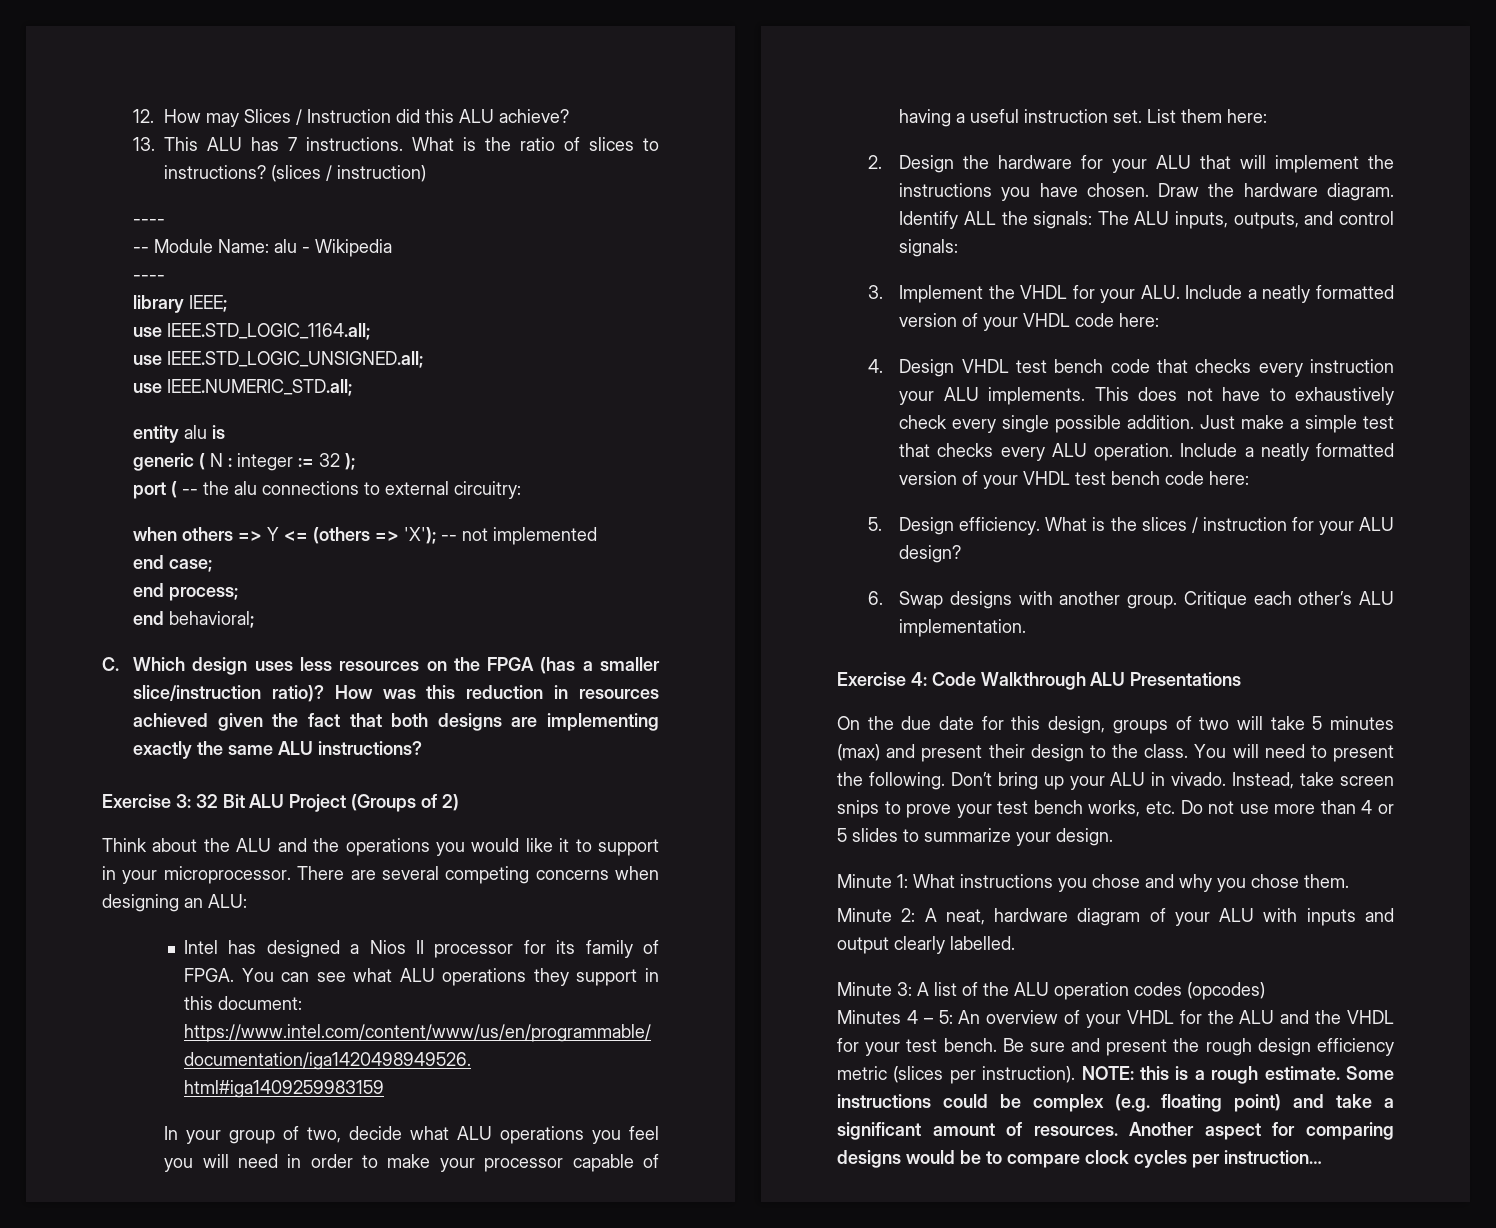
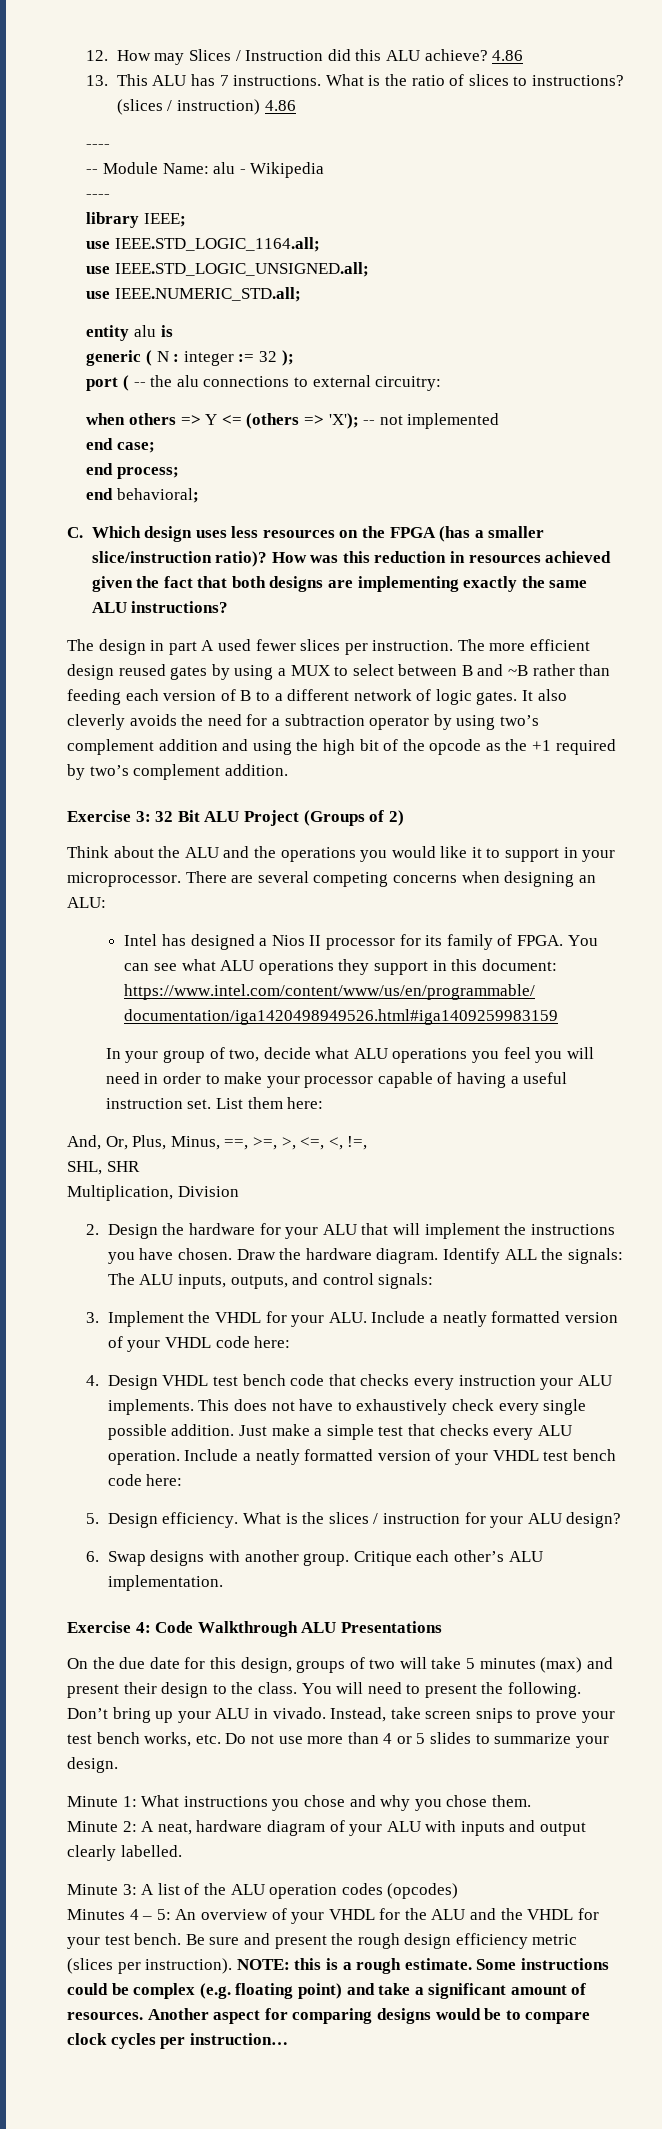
(570, 116) none -> [492,50,524,61] 4.86
(427, 173) none -> [264,100,296,111] 4.86
(423, 748) none -> [67,639,591,655] [67,664,611,680] [67,689,567,705] [67,714,539,730] [67,739,616,755] [67,764,288,780] // The design in part A used fewer slices per instruction. The more efficient design reused gates by using a MUX to select between B and ~B rather than feeding each version of B to a different network of logic gates. It also cleverly avoids the need for a subtraction operator by using two’s complement addition and using the high bit of the opcode as the +1 required by two’s complement addition.
(1268, 116) none -> [67,1135,368,1150] [67,1161,140,1175] [67,1185,239,1201] // And, Or, Plus, Minus, ==, >=, >, <=, <, !=, // SHL, SHR // Multiplication, Division

